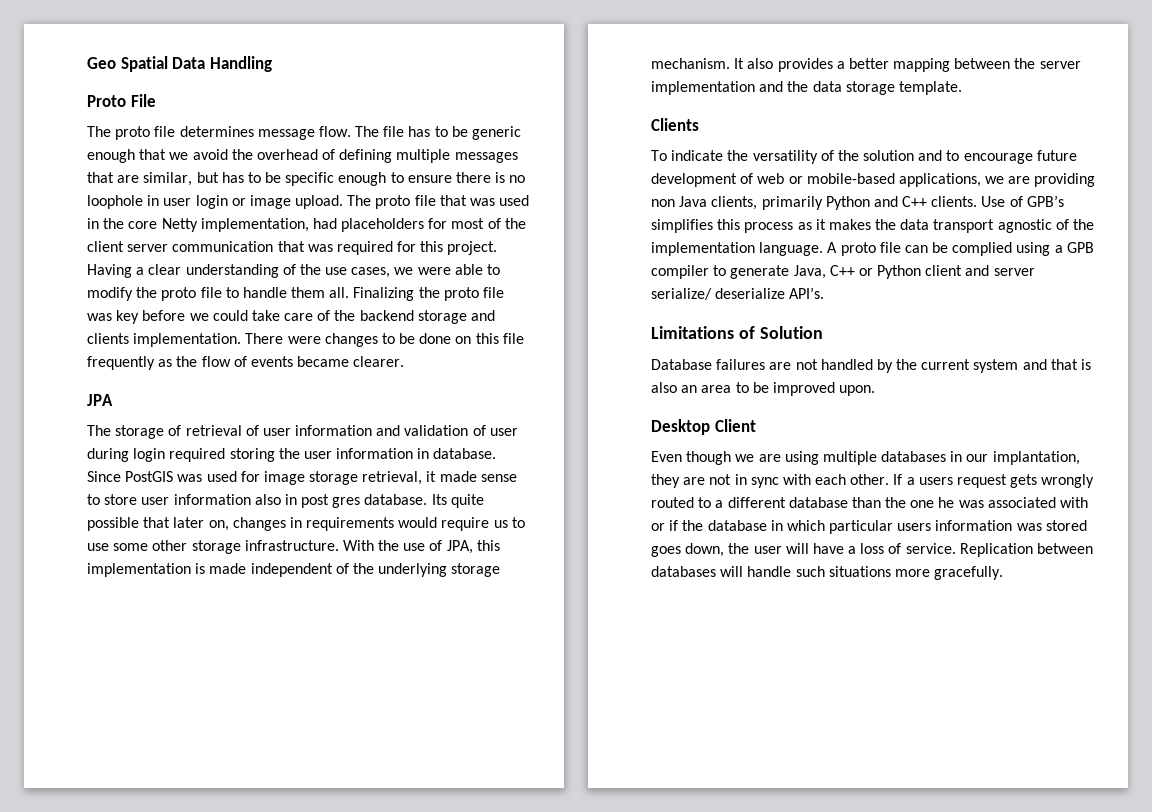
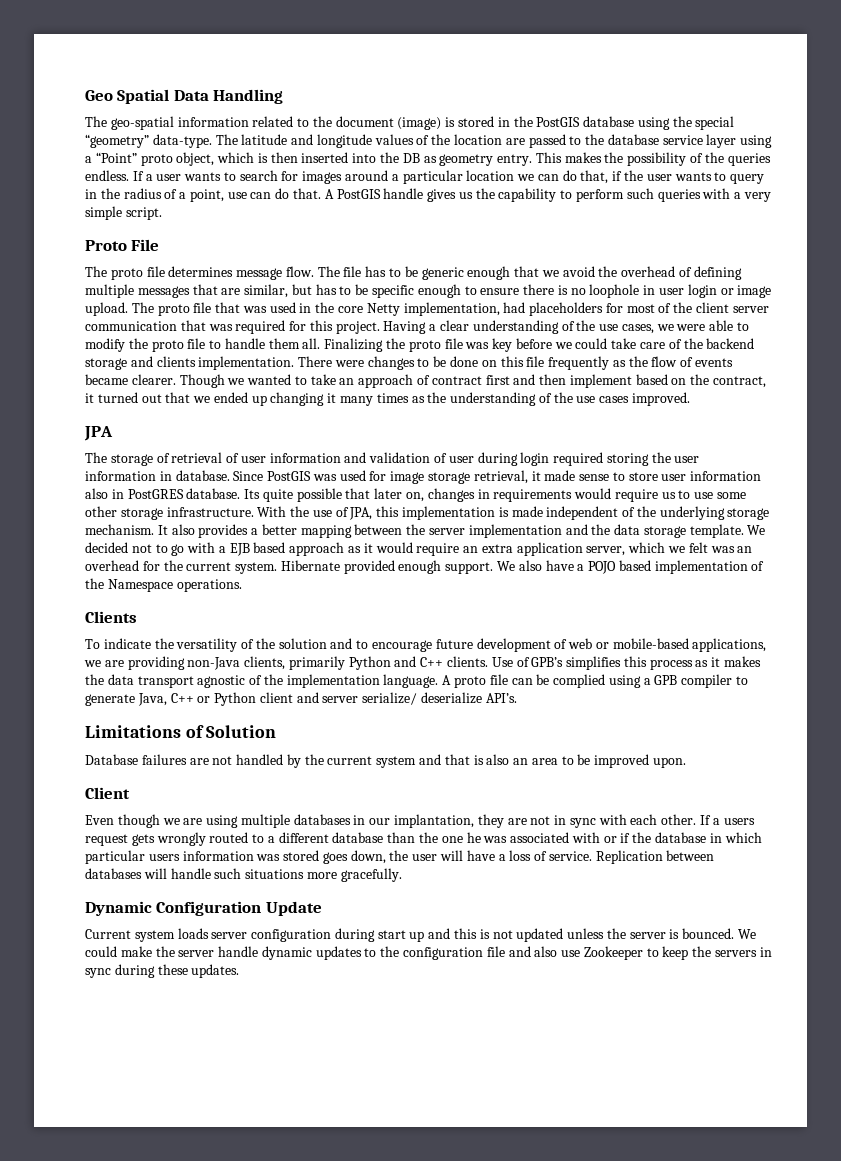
(272, 64) none -> [85,116,735,130] [85,134,773,148] [85,152,771,166] [85,170,765,184] [85,188,771,202] [85,206,162,220] // The geo-spatial information related to the document (image) is stored in the PostGIS database using the special “geometry” data-type. The latitude and longitude values of the location are passed to the database service layer using a “Point” proto object, which is then inserted into the DB as geometry entry. This makes the possibility of the queries endless. If a user wants to search for images around a particular location we can do that, if the user wants to query in the radius of a point, use can do that. A PostGIS handle gives us the capability to perform such queries with a very simple script.
(405, 361) none -> [179,374,767,388] [85,392,691,406] Though we wanted to take an approach of contract first and then implement based on the contract, it turned out that we ended up changing it many times as the understanding of the use cases improved.
[301,494,361,508] post gres -> [127,489,184,499] PostGRES
(962, 88) none -> [747,525,766,535] [85,542,753,556] [85,560,765,574] [85,578,242,592] We decided not to go with a EJB based approach as it would require an extra application server, which we felt was an overhead for the current system. Hibernate provided enough support. We also have a POJO based implementation of the Namespace operations.
[651,196,708,207] non Java -> [187,657,241,670] non-Java
[651,419,710,435] Desktop -> (687, 762) none
(1004, 573) none -> [85,901,322,916] [85,928,757,942] [85,946,772,960] [85,964,240,978] // Dynamic Configuration Update // Current system loads server configuration during start up and this is not updated unless the server is bounced. We could make the server handle dynamic updates to the configuration file and also use Zookeeper to keep the servers in sync during these updates.

